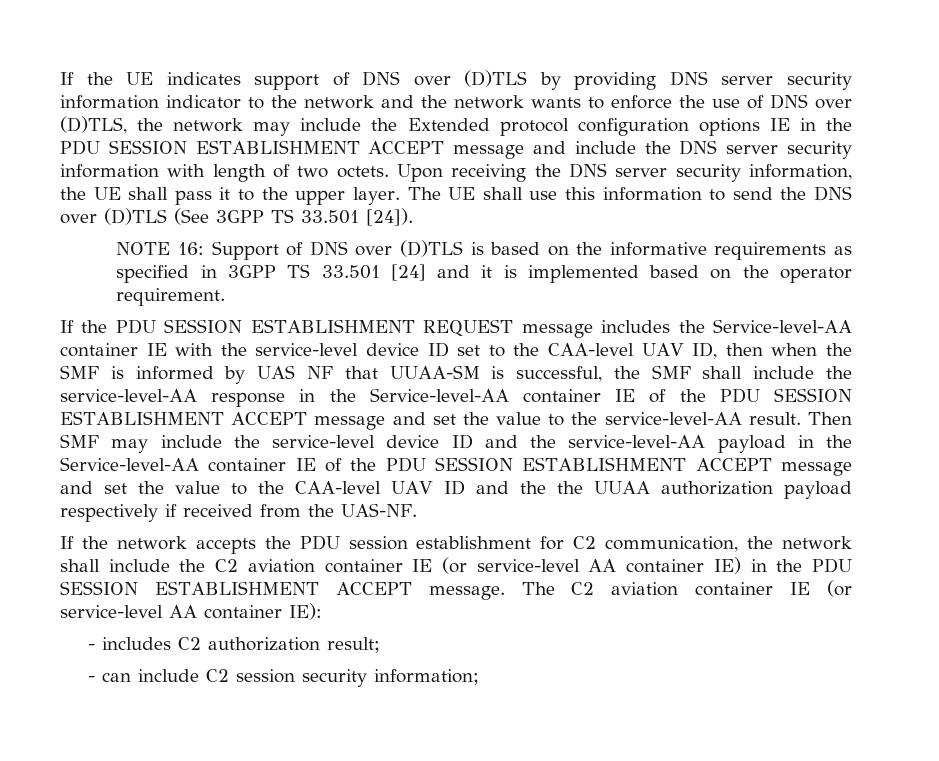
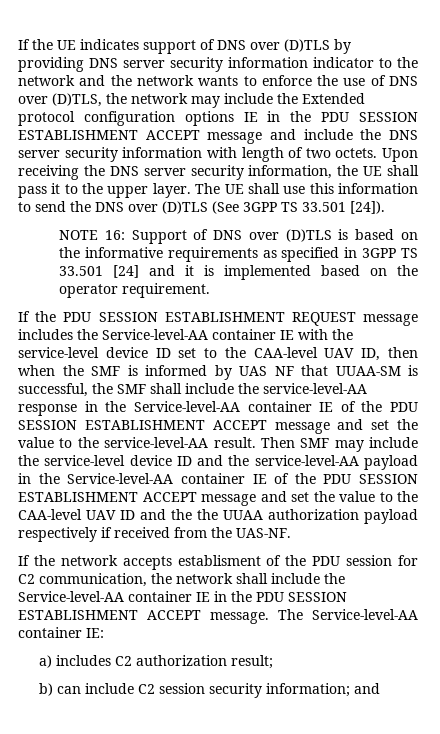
(256, 546) none -> [177,555,282,566] establisment of
[416,536,532,549] establishment -> (393, 560) none
[215,557,741,574] C2 aviation container IE (or service-level AA container IE) -> [18,591,210,602] Service-level-AA container IE
[571,580,852,597] [60,603,322,620] [88,644,96,650] C2 aviation container IE (or service-level AA container IE): // - -> [312,609,418,620] [18,627,104,638] [38,655,52,668] Service-level-AA container IE: // a)
[88,676,96,682] - -> [38,683,53,696] b)
(480, 677) none -> [353,683,380,694] and

